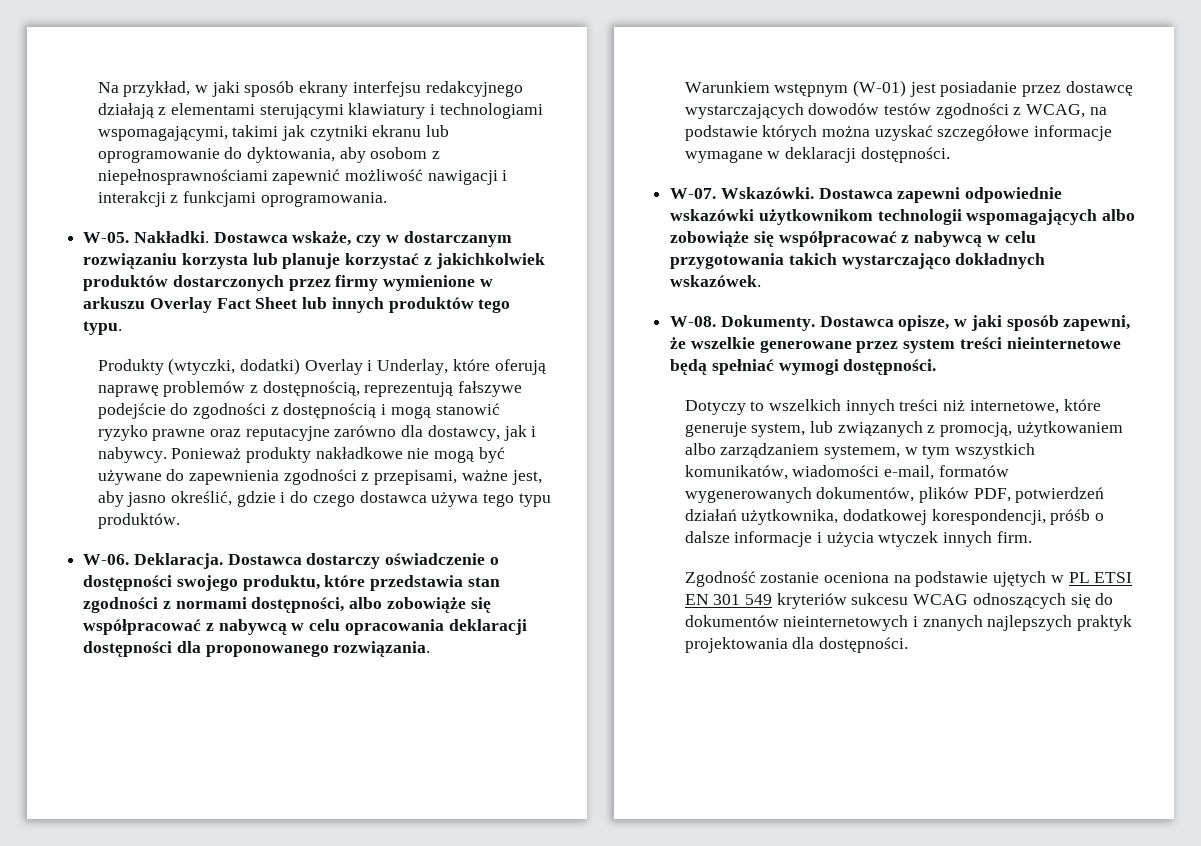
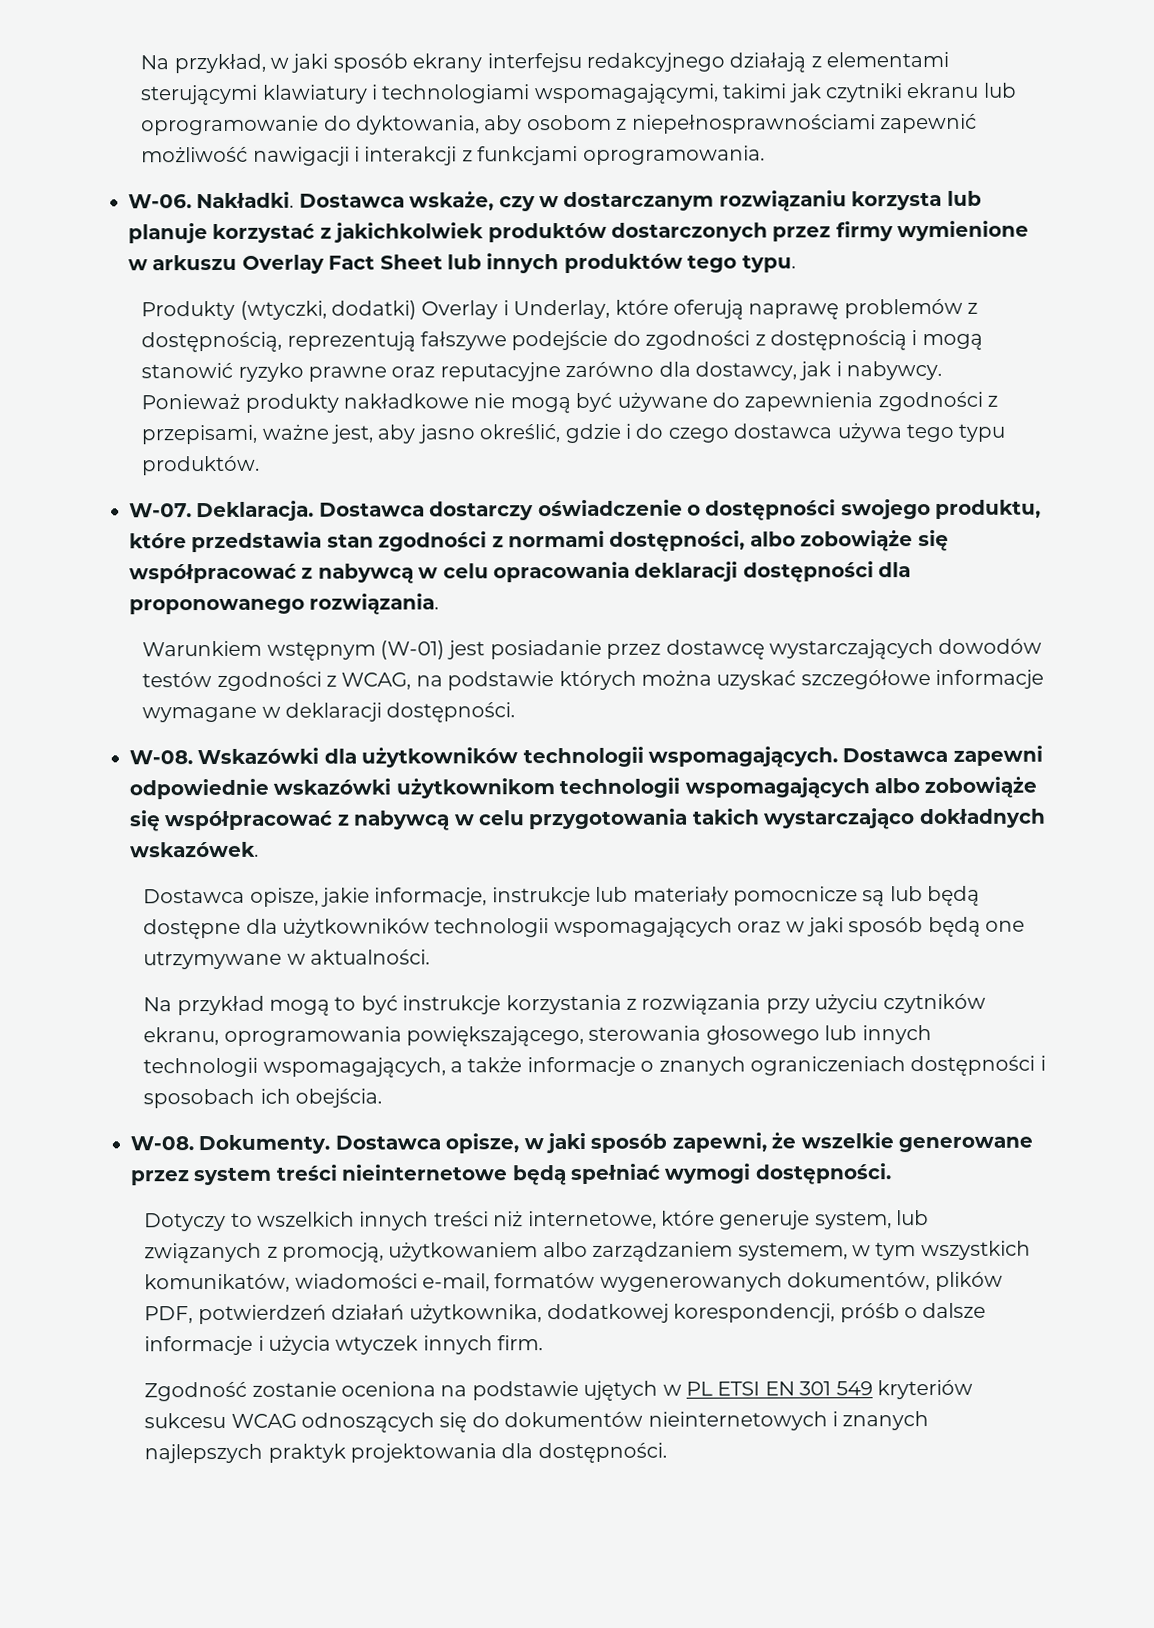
[83,232,130,243] W-05. -> [128,194,192,209] W-06.
[83,554,130,565] W-06. -> [129,503,192,518] W-07.
[670,187,814,199] W-07. Wskazówki. -> [129,746,838,768] W-08. Wskazówki dla użytkowników technologii wspomagających.
(762, 281) none -> [143,885,981,907] [143,916,1026,940] [143,949,430,970] [143,993,986,1016] [143,1025,932,1047] [143,1055,1046,1078] [143,1088,382,1109] // Dostawca opisze, jakie informacje, instrukcje lub materiały pomocnicze są lub będą dostępne dla użytkowników technologii wspomagających oraz w jaki sposób będą one utrzymywane w aktualności. // Na przykład mogą to być instrukcje korzystania z rozwiązania przy użyciu czytników ekranu, oprogramowania powiększającego, sterowania głosowego lub innych technologii wspomagających, a także informacje o znanych ograniczeniach dostępności i sposobach ich obejścia.

